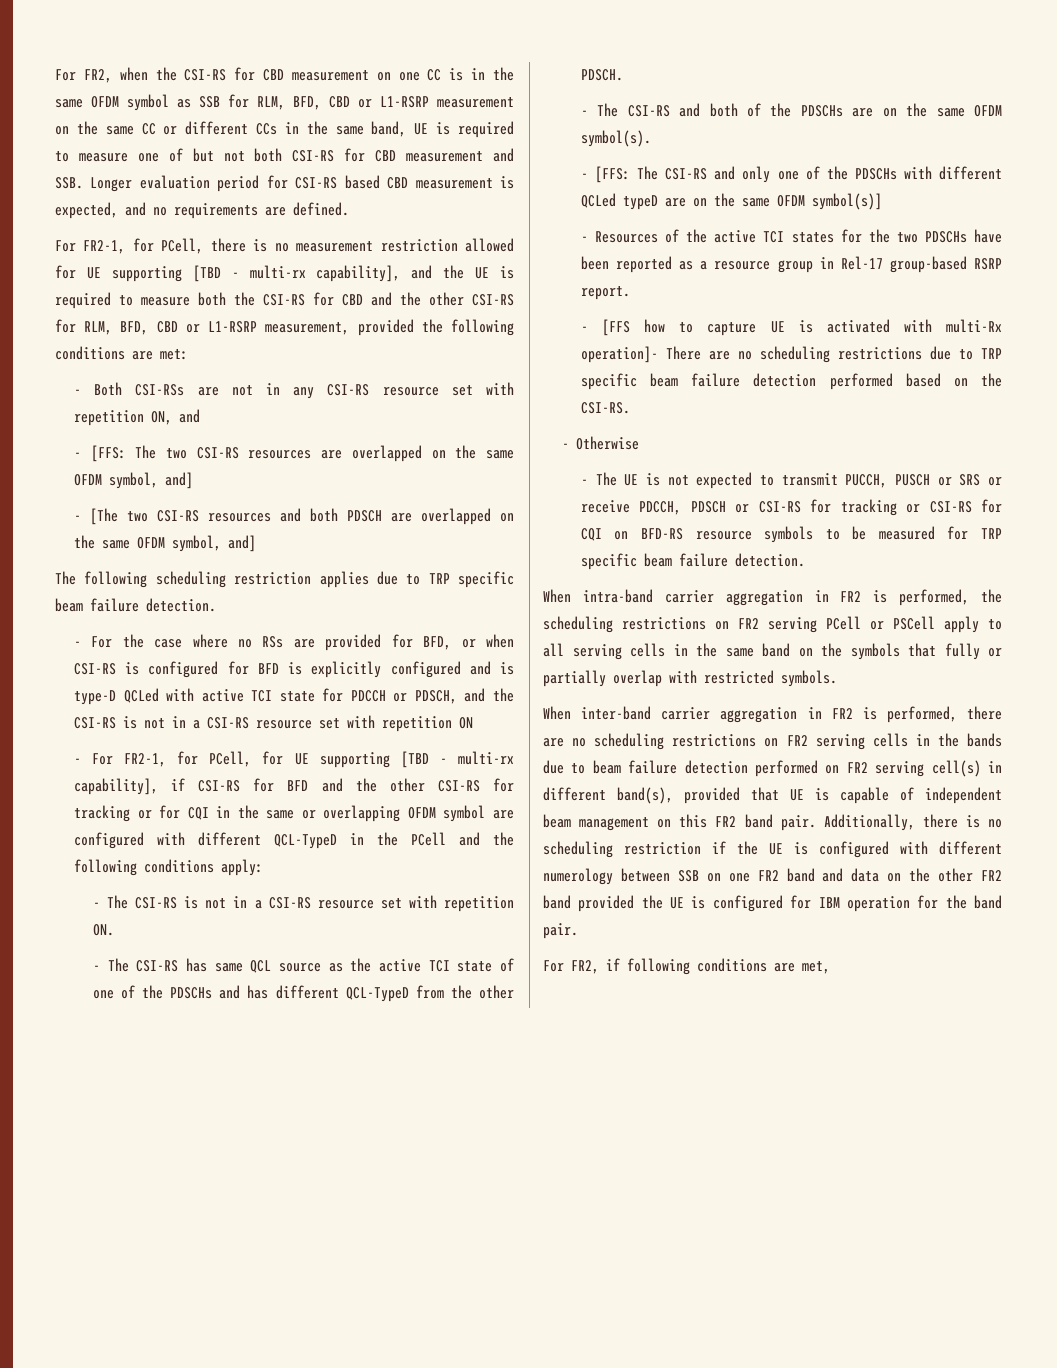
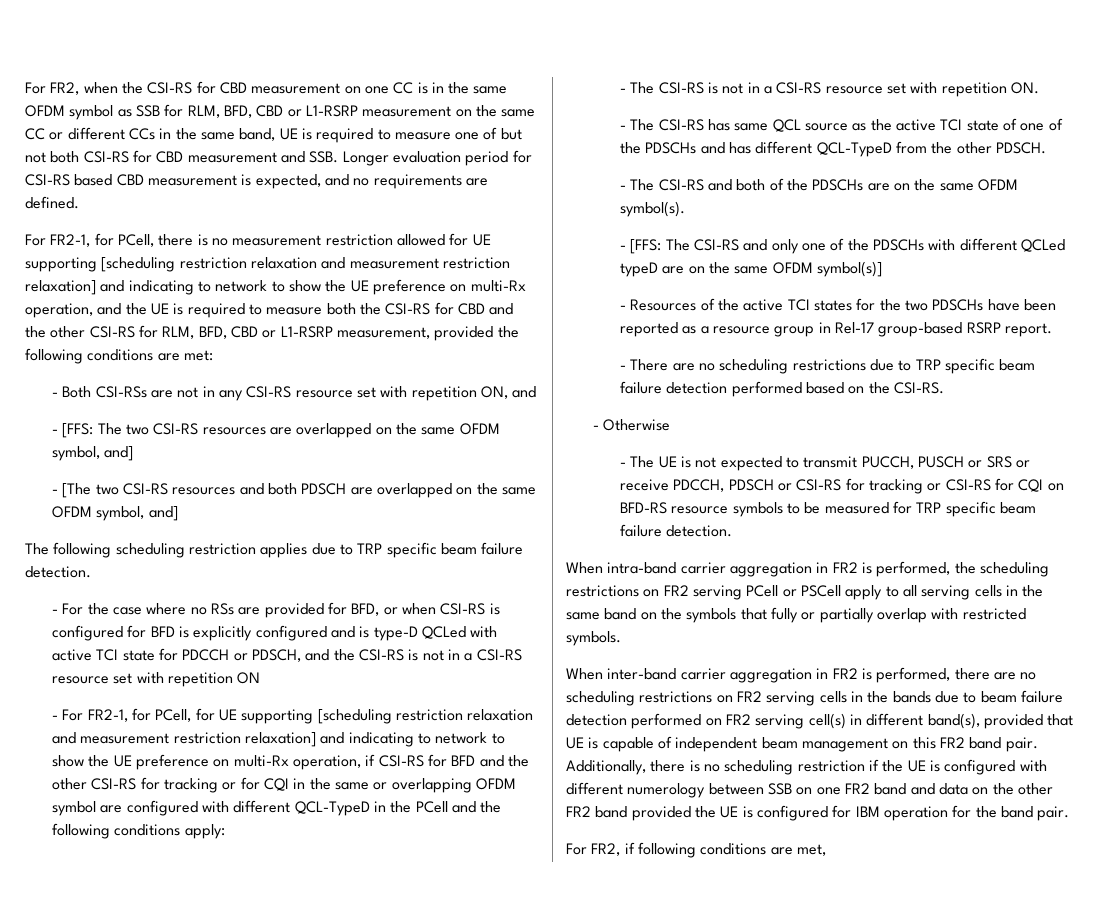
[192,265,401,282] [TBD - multi-rx capability], -> [101,257,510,272] [25,279,526,295] [25,303,93,318] [scheduling restriction relaxation and measurement restriction relaxation] and indicating to network to show the UE preference on multi-Rx operation,
[400,751,514,768] [73,778,158,795] [TBD - multi-rx capability], -> [317,709,534,724] [52,732,505,747] [52,754,361,770] [scheduling restriction relaxation and measurement restriction relaxation] and indicating to network to show the UE preference on multi-Rx operation,
[602,319,1002,336] [580,346,658,363] [FFS how to capture UE is activated with multi-Rx operation]- -> (627, 367) none

